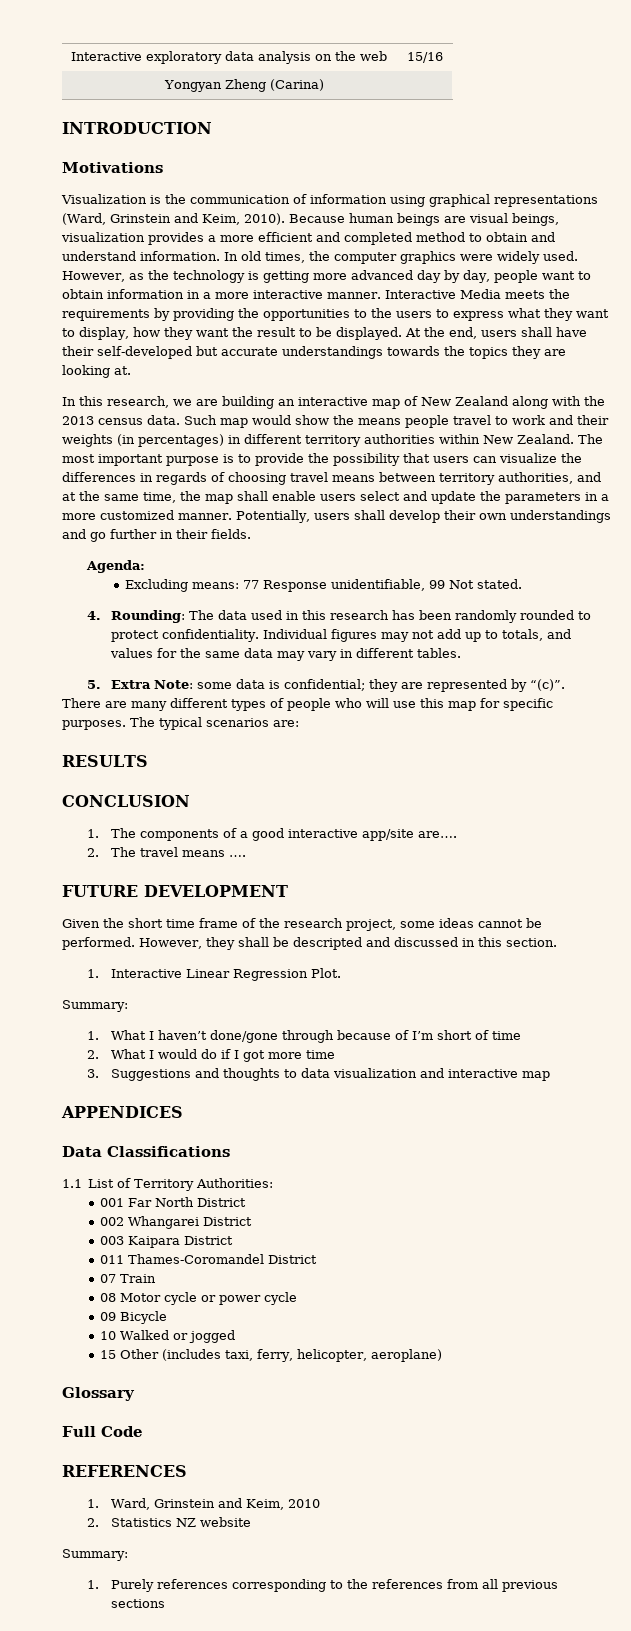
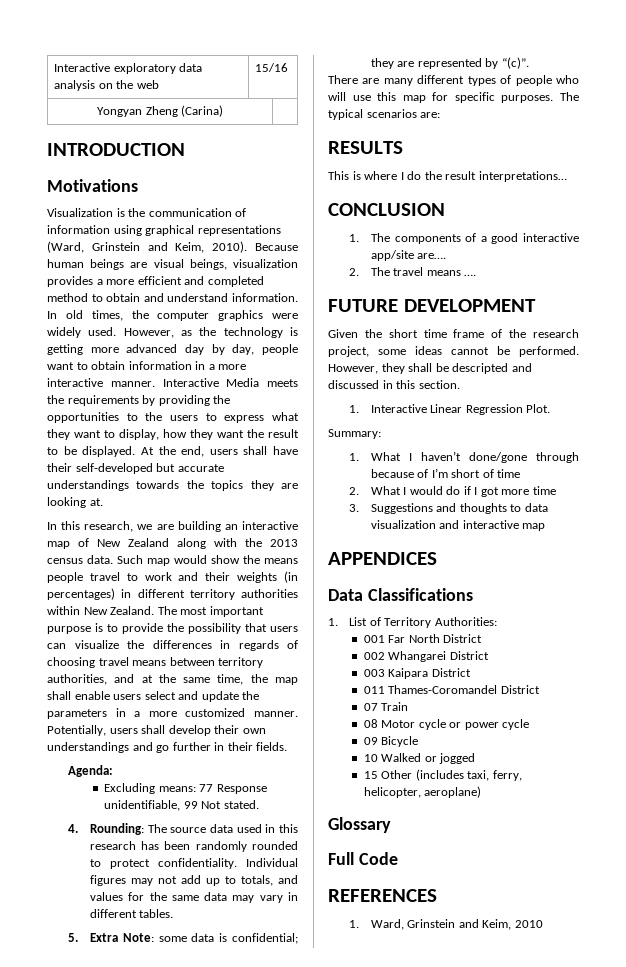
(215, 615) none -> [170,827,207,833] source
(148, 761) none -> [328,171,567,182] // This is where I do the result interpretations…
[62,1179,82,1188] 1.1 -> [328,618,338,626] 1.
[86,1517,252,1527] [62,1549,128,1561] [86,1579,559,1592] [111,1599,166,1608] // 2. Statistics NZ website // Summary: // 1. Purely references corresponding to the references from all previous sections -> (543, 924) none

